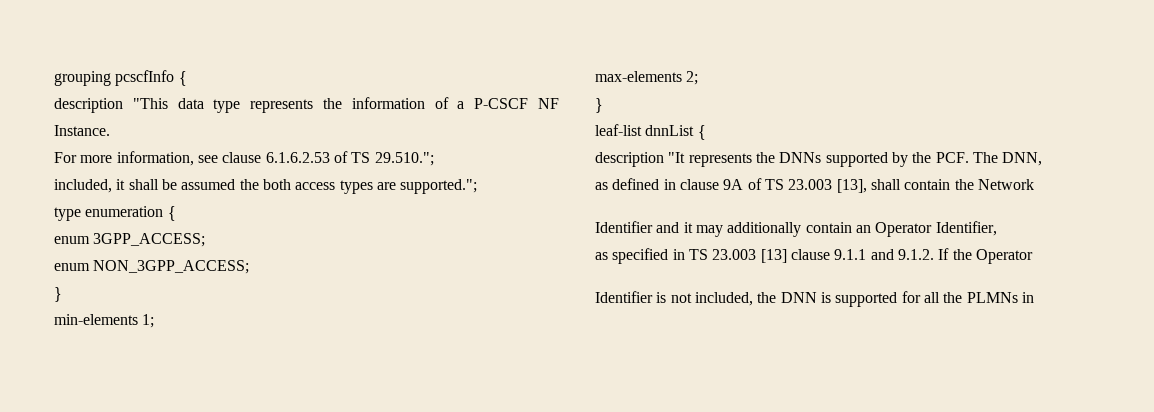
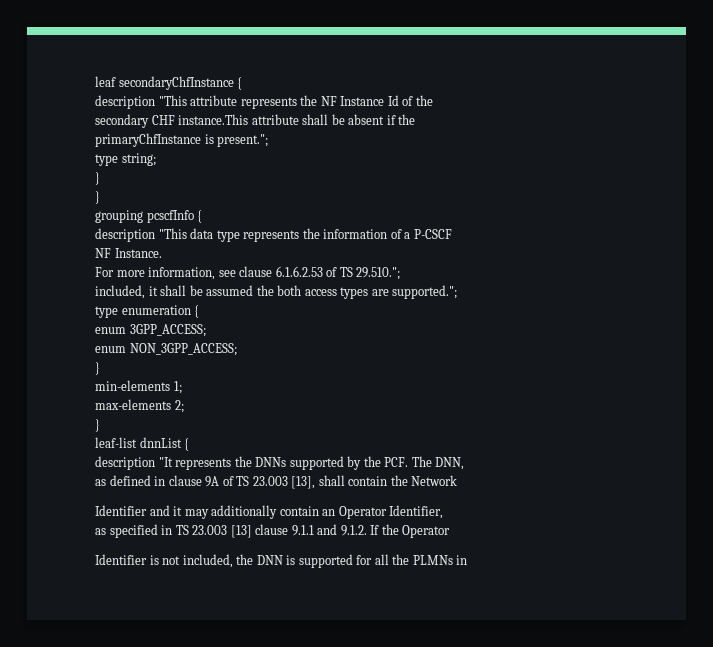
(54, 78) none -> [95,76,243,90] [95,95,433,109] [95,114,416,128] [95,133,269,147] [95,153,156,166] [95,172,100,185] [95,191,100,204] leaf secondaryChfInstance { // description "This attribute represents the NF Instance Id of the // secondary CHF instance.This attribute shall be absent if the // primaryChfInstance is present."; // type string; // } // } //
(529, 103) none -> (452, 234) //

